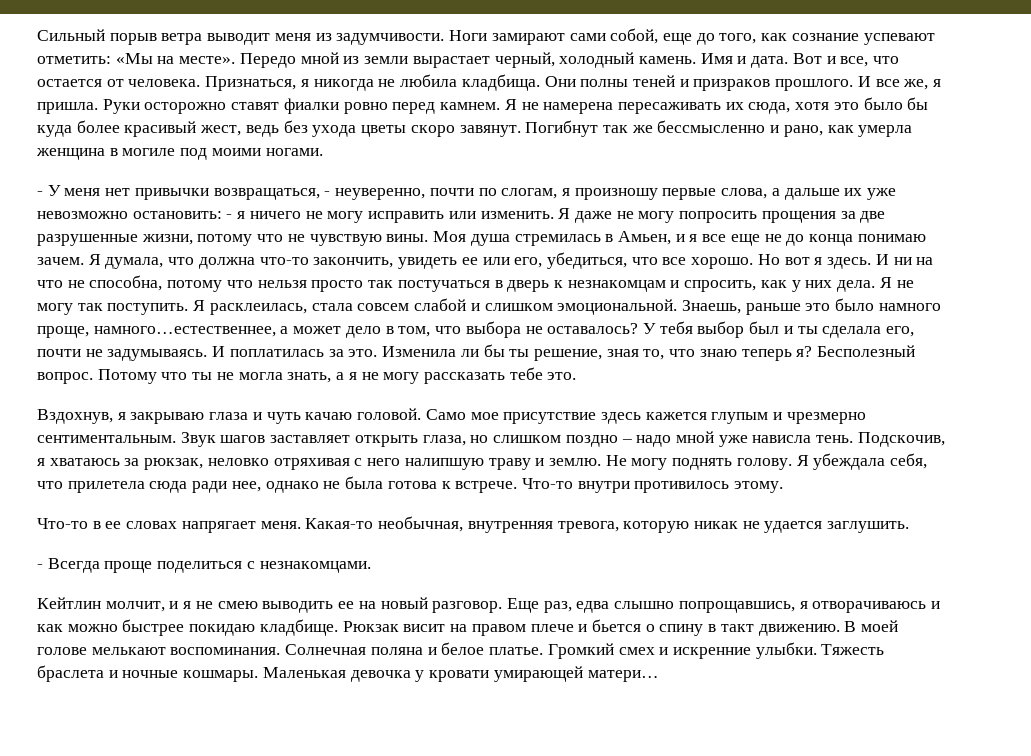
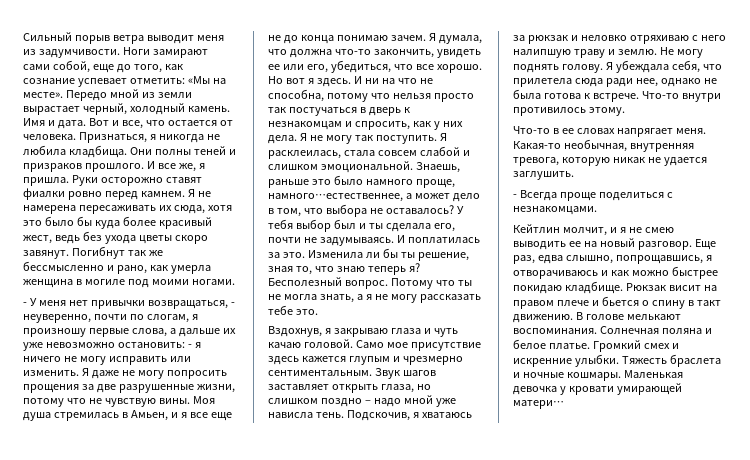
[863,33,935,45] успевают -> [77,78,127,87] успевает
[144,458,350,470] рюкзак, неловко отряхивая -> [527,35,689,44] рюкзак и неловко отряхиваю
[614,601,675,609] слышно -> [565,255,613,264] слышно,
[861,620,899,632] моей -> (583, 316) none

